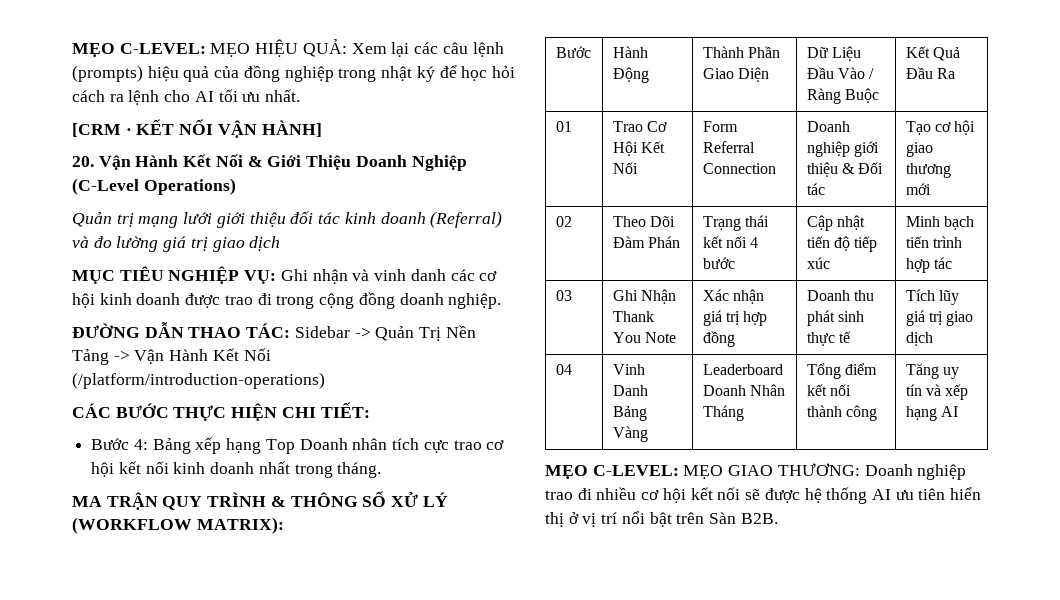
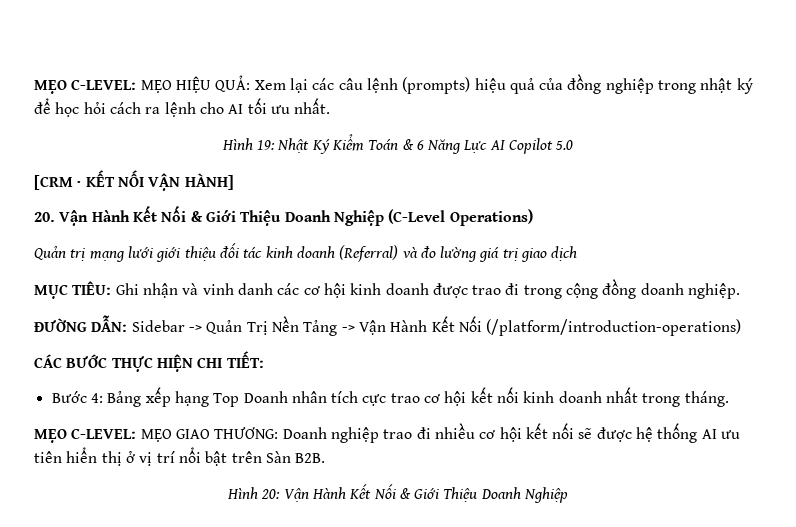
(301, 95) none -> [221,134,574,154] // Hình 19: Nhật Ký Kiểm Toán & 6 Năng Lực AI Copilot 5.0
[119,266,277,284] TIÊU NGHIỆP VỤ: -> [72,281,112,295] TIÊU:
[144,322,291,338] DẪN THAO TÁC: -> [91,315,128,332] DẪN:
[72,491,448,510] [72,517,284,534] [555,46,591,58] [612,46,648,58] [612,67,649,83] [702,46,780,58] [702,67,769,82] [806,46,861,61] [806,67,875,79] [806,88,879,104] [905,46,960,61] [905,67,955,79] [555,121,572,132] [612,121,667,132] [612,141,665,156] [612,162,638,174] [702,121,738,132] [702,141,755,153] [702,163,776,174] [806,121,850,132] [806,141,879,157] [806,162,884,177] [806,183,825,195] [905,120,976,135] [905,142,933,157] [905,163,951,178] [905,183,931,195] [555,216,572,227] [612,216,675,227] [612,236,680,248] [702,215,769,231] [702,236,759,248] [702,257,735,269] [806,215,865,231] [806,236,878,252] [806,257,830,269] [905,216,974,230] [905,236,962,248] [905,257,952,273] [555,290,572,301] [612,289,676,304] [612,311,654,322] [612,332,676,343] [702,289,764,304] [702,310,768,326] [702,331,735,347] [806,290,874,301] [806,310,864,326] [806,331,851,346] [905,289,959,305] [905,310,974,326] [905,332,933,346] [555,364,572,375] [612,364,645,375] [612,385,648,396] [612,406,647,421] [612,426,648,442] [702,364,783,375] [702,384,785,396] [702,405,744,421] [806,363,877,379] [806,384,851,396] [806,405,877,421] [905,363,959,379] [905,384,969,400] [905,406,958,421] // MA TRẬN QUY TRÌNH & THÔNG SỐ XỬ LÝ (WORKFLOW MATRIX): // Bước | Hành Động | Thành Phần Giao Diện | Dữ Liệu Đầu Vào / Ràng Buộc | Kết Quả Đầu Ra // 01 | Trao Cơ Hội Kết Nối | Form Referral Connection | Doanh nghiệp giới thiệu & Đối tác | Tạo cơ hội giao thương mới // 02 | Theo Dõi Đàm Phán | Trạng thái kết nối 4 bước | Cập nhật tiến độ tiếp xúc | Minh bạch tiến trình hợp tác // 03 | Ghi Nhận Thank You Note | Xác nhận giá trị hợp đồng | Doanh thu phát sinh thực tế | Tích lũy giá trị giao dịch // 04 | Vinh Danh Bảng Vàng | Leaderboard Doanh Nhân Tháng | Tổng điểm kết nối thành công | Tăng uy tín và xếp hạng AI -> (729, 399) none
(778, 518) none -> [226,484,569,503] // Hình 20: Vận Hành Kết Nối & Giới Thiệu Doanh Nghiệp

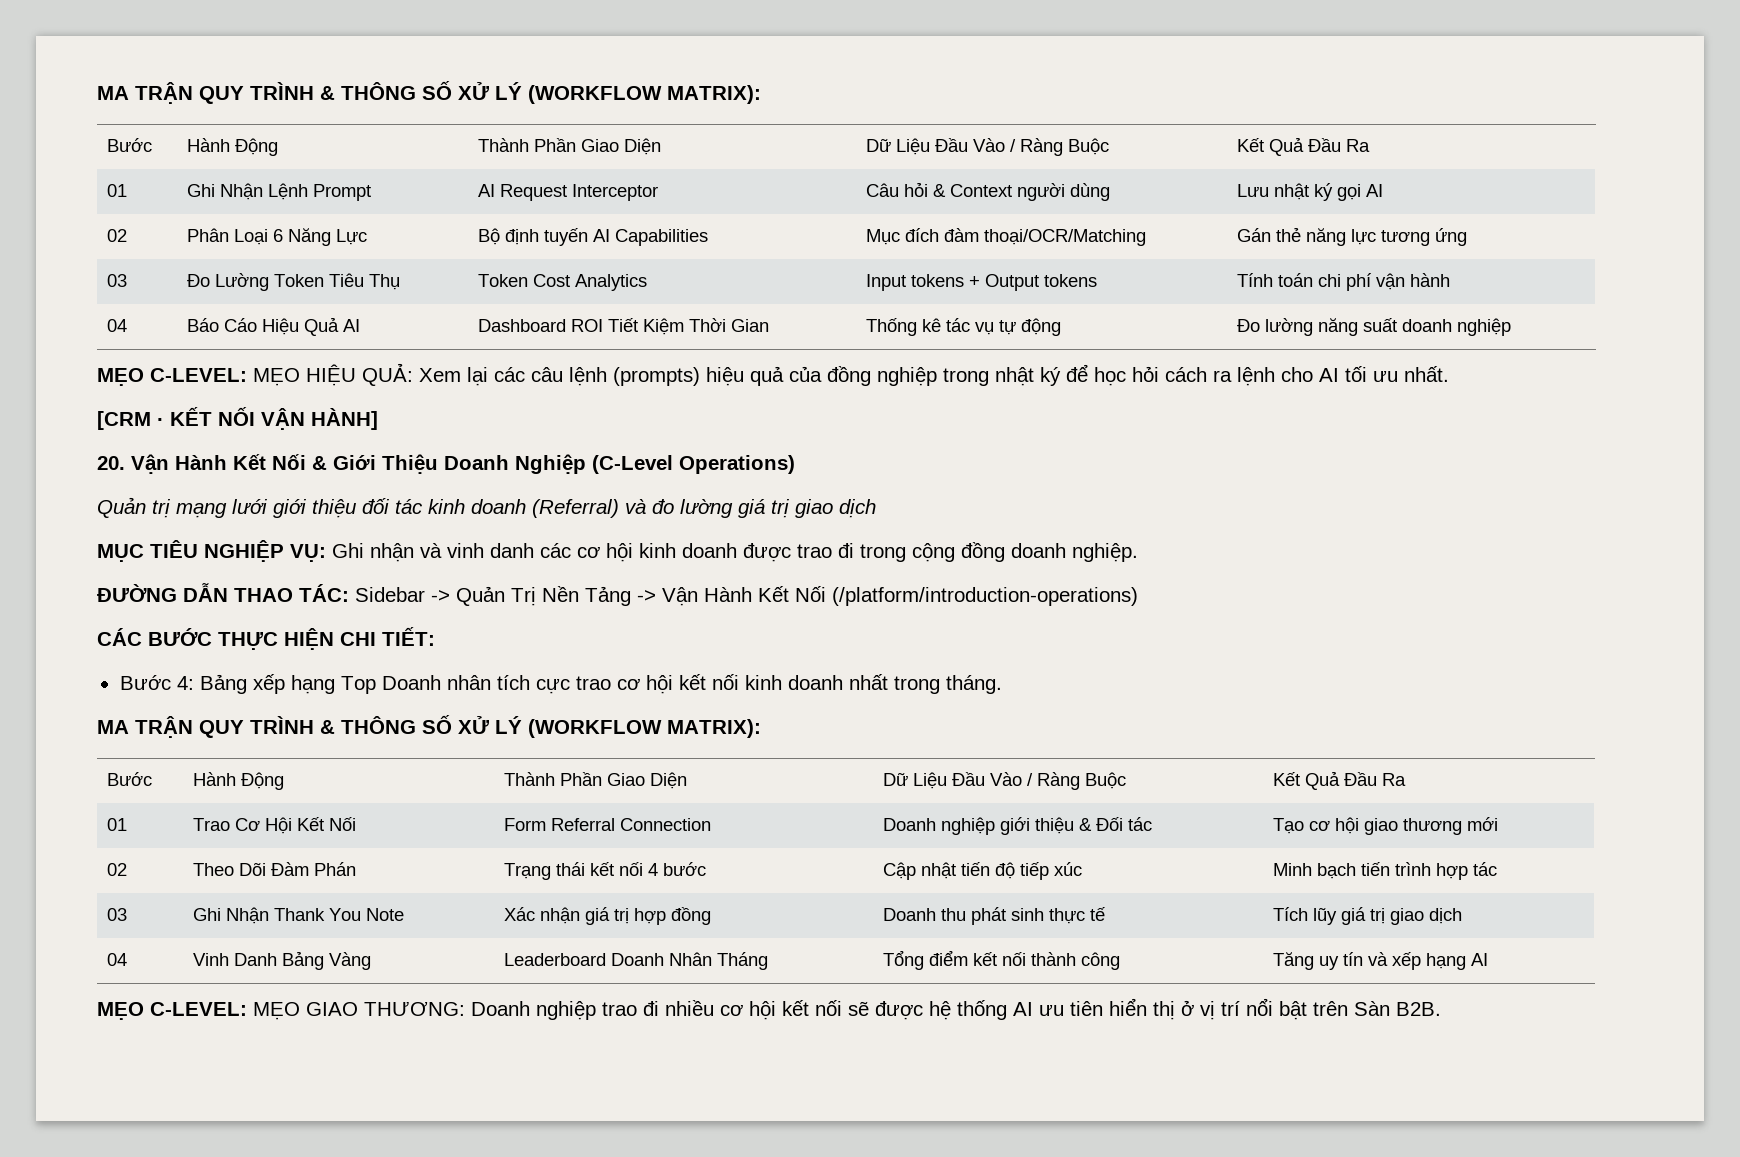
(34, 87) none -> [97,81,761,104] [107,138,153,152] [187,138,279,156] [478,138,662,155] [866,138,1110,156] [1237,137,1371,156] [107,184,128,197] [187,183,372,201] [478,184,659,201] [866,182,1111,201] [1237,183,1384,201] [107,229,128,242] [187,228,368,246] [478,228,709,246] [866,228,1147,246] [1237,227,1468,246] [107,274,128,287] [187,273,401,291] [478,274,648,291] [866,274,1098,291] [1237,273,1451,291] [107,319,128,332] [187,317,361,336] [478,318,770,335] [866,318,1062,336] [1237,318,1512,336] MA TRẬN QUY TRÌNH & THÔNG SỐ XỬ LÝ (WORKFLOW MATRIX): // Bước | Hành Động | Thành Phần Giao Diện | Dữ Liệu Đầu Vào / Ràng Buộc | Kết Quả Đầu Ra // 01 | Ghi Nhận Lệnh Prompt | AI Request Interceptor | Câu hỏi & Context người dùng | Lưu nhật ký gọi AI // 02 | Phân Loại 6 Năng Lực | Bộ định tuyến AI Capabilities | Mục đích đàm thoại/OCR/Matching | Gán thẻ năng lực tương ứng // 03 | Đo Lường Token Tiêu Thụ | Token Cost Analytics | Input tokens + Output tokens | Tính toán chi phí vận hành // 04 | Báo Cáo Hiệu Quả AI | Dashboard ROI Tiết Kiệm Thời Gian | Thống kê tác vụ tự động | Đo lường năng suất doanh nghiệp //
[221,134,574,154] // Hình 19: Nhật Ký Kiểm Toán & 6 Năng Lực AI Copilot 5.0 -> (1449, 374) none
[72,281,112,295] TIÊU: -> [150,540,326,562] TIÊU NGHIỆP VỤ:
[91,315,128,332] DẪN: -> [183,583,349,602] DẪN THAO TÁC:
(729, 399) none -> [97,715,761,738] [107,772,153,786] [193,772,285,790] [504,772,688,789] [883,772,1127,790] [1273,771,1407,790] [107,818,128,831] [193,817,357,834] [504,818,712,831] [883,817,1153,835] [1273,817,1499,835] [107,863,128,876] [193,862,357,876] [504,862,707,880] [883,862,1083,880] [1273,862,1498,880] [107,908,128,921] [193,907,405,924] [504,907,712,925] [883,907,1107,925] [1273,907,1463,925] [107,953,128,966] [193,951,372,970] [504,952,769,970] [883,950,1121,970] [1273,952,1489,970] // MA TRẬN QUY TRÌNH & THÔNG SỐ XỬ LÝ (WORKFLOW MATRIX): // Bước | Hành Động | Thành Phần Giao Diện | Dữ Liệu Đầu Vào / Ràng Buộc | Kết Quả Đầu Ra // 01 | Trao Cơ Hội Kết Nối | Form Referral Connection | Doanh nghiệp giới thiệu & Đối tác | Tạo cơ hội giao thương mới // 02 | Theo Dõi Đàm Phán | Trạng thái kết nối 4 bước | Cập nhật tiến độ tiếp xúc | Minh bạch tiến trình hợp tác // 03 | Ghi Nhận Thank You Note | Xác nhận giá trị hợp đồng | Doanh thu phát sinh thực tế | Tích lũy giá trị giao dịch // 04 | Vinh Danh Bảng Vàng | Leaderboard Doanh Nhân Tháng | Tổng điểm kết nối thành công | Tăng uy tín và xếp hạng AI
[226,484,569,503] // Hình 20: Vận Hành Kết Nối & Giới Thiệu Doanh Nghiệp -> (1441, 1009) none

